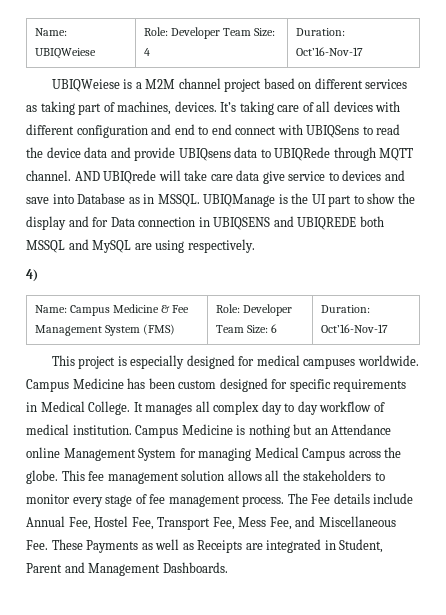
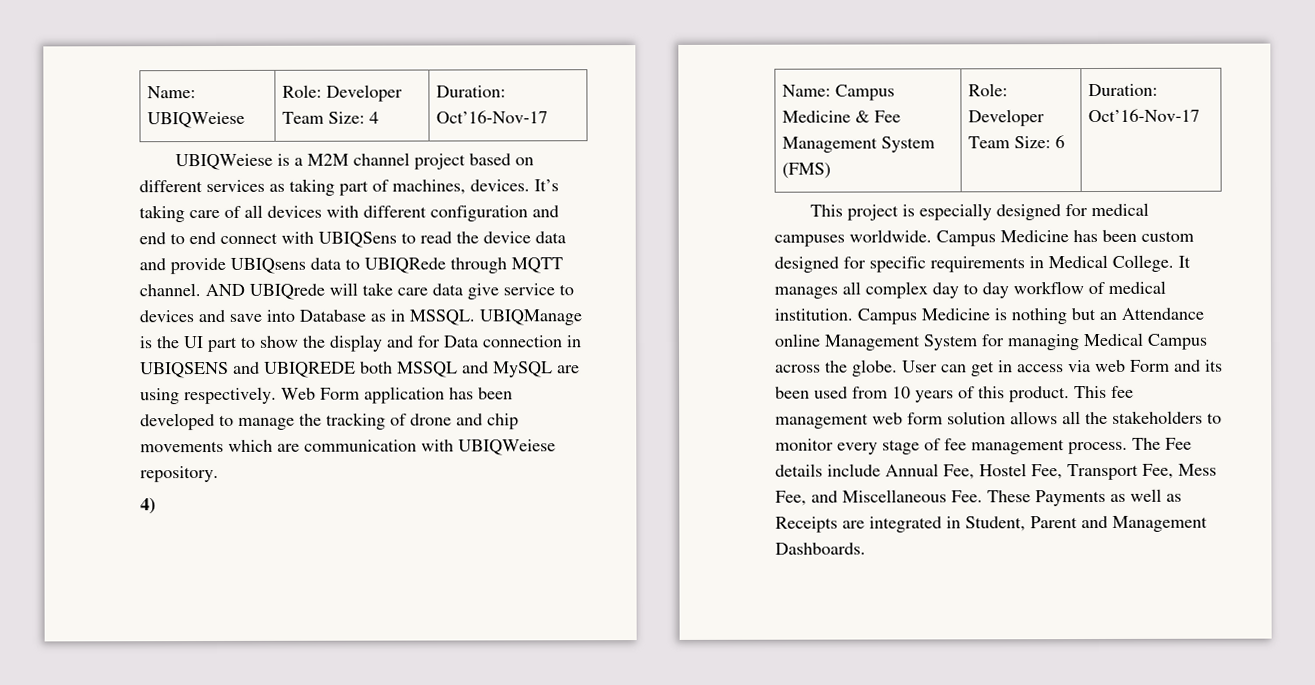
(255, 246) none -> [281,386,513,404] [140,412,519,431] [140,439,556,456] [140,465,219,483] Web Form application has been developed to manage the tracking of drone and chip movements which are communication with UBIQWeiese repository.
(58, 477) none -> [902,359,1223,377] [775,386,1070,403] User can get in access via web Form and its been used from 10 years of this product.
(179, 478) none -> [872,412,943,425] web form

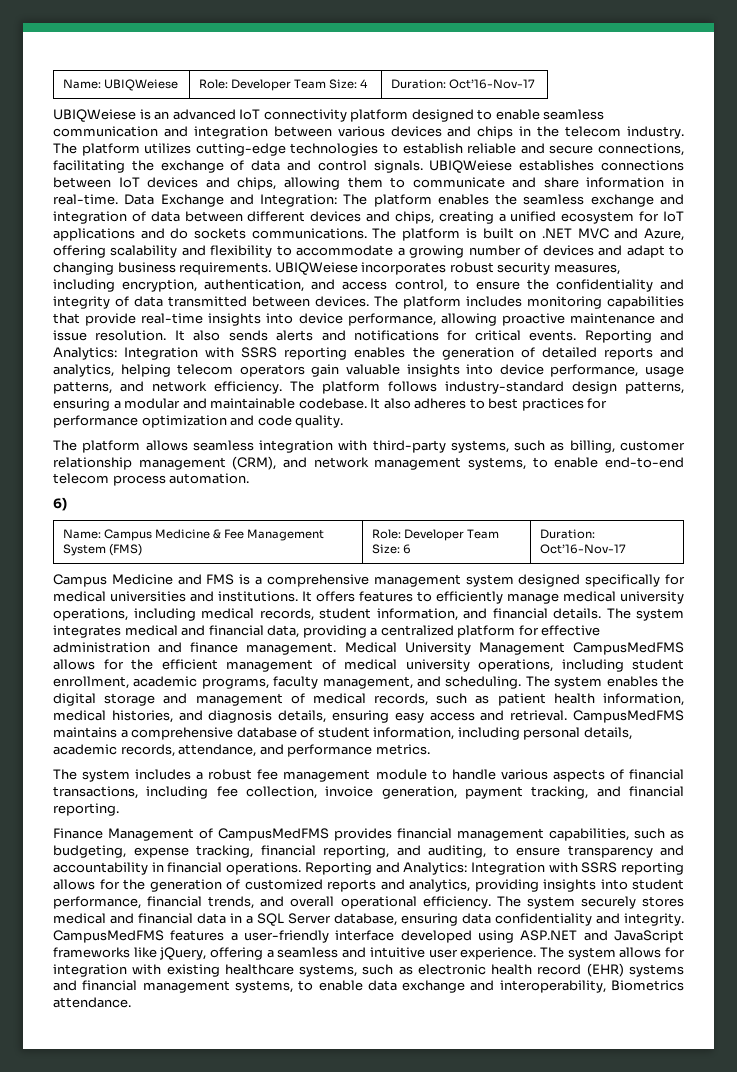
[293,152,534,170] [139,178,559,196] [139,204,559,223] [139,231,566,248] [139,257,563,275] [139,282,574,300] [139,309,582,326] [139,334,582,353] [140,361,580,379] [140,386,513,405] [140,412,519,431] [140,439,556,456] [140,465,219,483] [140,497,156,515] a M2M channel project based on different services as taking part of machines, devices. It’s taking care of all devices with different configuration and end to end connect with UBIQSens to read the device data and provide UBIQsens data to UBIQRede through MQTT channel. AND UBIQrede will take care data give service to devices and save into Database as in MSSQL. UBIQManage is the UI part to show the display and for Data connection in UBIQSENS and UBIQREDE both MSSQL and MySQL are using respectively. Web Form application has been developed to manage the tracking of drone and chip movements which are communication with UBIQWeiese repository. // 4) -> [154,109,605,122] [53,126,685,139] [53,143,685,156] [53,160,684,173] [53,177,684,190] [53,194,684,207] [53,211,684,224] [53,228,685,241] [53,245,684,258] [53,262,620,275] [53,279,685,292] [53,296,684,309] [53,313,685,326] [53,330,684,343] [53,347,684,360] [53,364,685,377] [53,381,684,394] [53,398,608,411] [53,415,344,428] [53,440,685,453] [53,456,684,470] [53,473,250,486] [53,497,67,511] an advanced IoT connectivity platform designed to enable seamless communication and integration between various devices and chips in the telecom industry. The platform utilizes cutting-edge technologies to establish reliable and secure connections, facilitating the exchange of data and control signals. UBIQWeiese establishes connections between IoT devices and chips, allowing them to communicate and share information in real-time. Data Exchange and Integration: The platform enables the seamless exchange and integration of data between different devices and chips, creating a unified ecosystem for IoT applications and do sockets communications. The platform is built on .NET MVC and Azure, offering scalability and flexibility to accommodate a growing number of devices and adapt to changing business requirements. UBIQWeiese incorporates robust security measures, including encryption, authentication, and access control, to ensure the confidentiality and integrity of data transmitted between devices. The platform includes monitoring capabilities that provide real-time insights into device performance, allowing proactive maintenance and issue resolution. It also sends alerts and notifications for critical events. Reporting and Analytics: Integration with SSRS reporting enables the generation of detailed reports and analytics, helping telecom operators gain valuable insights into device performance, usage patterns, and network efficiency. The platform follows industry-standard design patterns, ensuring a modular and maintainable codebase. It also adheres to best practices for performance optimization and code quality. // The platform allows seamless integration with third-party systems, such as billing, customer relationship management (CRM), and network management systems, to enable end-to-end telecom process automation. // 6)
[809,202,1149,221] [774,229,1194,247] [774,254,1191,273] [774,280,1166,299] [774,307,1204,325] [774,332,1208,351] [775,359,1223,377] [775,385,1134,403] [775,410,1222,429] [775,437,1192,455] [775,463,1217,481] [775,488,1182,507] [775,515,1208,533] [775,542,866,555] This project is especially designed for medical campuses worldwide. Campus Medicine has been custom designed for specific requirements in Medical College. It manages all complex day to day workflow of medical institution. Campus Medicine is nothing but an Attendance online Management System for managing Medical Campus across the globe. User can get in access via web Form and its been used from 10 years of this product. This fee management web form solution allows all the stakeholders to monitor every stage of fee management process. The Fee details include Annual Fee, Hostel Fee, Transport Fee, Mess Fee, and Miscellaneous Fee. These Payments as well as Receipts are integrated in Student, Parent and Management Dashboards. -> [53,574,685,587] [53,591,684,604] [53,608,684,621] [53,625,601,638] [53,642,684,655] [53,659,684,672] [53,676,684,689] [53,693,684,706] [53,710,684,723] [53,727,632,740] [53,744,430,757] [53,769,685,782] [53,786,684,799] [53,803,119,816] [53,828,684,841] [53,845,684,858] [53,862,684,875] [53,879,684,892] [53,896,685,909] [53,913,684,926] [53,930,684,943] [53,947,685,960] [53,963,684,977] [53,980,684,993] [53,997,131,1008] Campus Medicine and FMS is a comprehensive management system designed specifically for medical universities and institutions. It offers features to efficiently manage medical university operations, including medical records, student information, and financial details. The system integrates medical and financial data, providing a centralized platform for effective administration and finance management. Medical University Management CampusMedFMS allows for the efficient management of medical university operations, including student enrollment, academic programs, faculty management, and scheduling. The system enables the digital storage and management of medical records, such as patient health information, medical histories, and diagnosis details, ensuring easy access and retrieval. CampusMedFMS maintains a comprehensive database of student information, including personal details, academic records, attendance, and performance metrics. // The system includes a robust fee management module to handle various aspects of financial transactions, including fee collection, invoice generation, payment tracking, and financial reporting. // Finance Management of CampusMedFMS provides financial management capabilities, such as budgeting, expense tracking, financial reporting, and auditing, to ensure transparency and accountability in financial operations. Reporting and Analytics: Integration with SSRS reporting allows for the generation of customized reports and analytics, providing insights into student performance, financial trends, and overall operational efficiency. The system securely stores medical and financial data in a SQL Server database, ensuring data confidentiality and integrity. CampusMedFMS features a user-friendly interface developed using ASP.NET and JavaScript frameworks like jQuery, offering a seamless and intuitive user experience. The system allows for integration with existing healthcare systems, such as electronic health record (EHR) systems and financial management systems, to enable data exchange and interoperability, Biometrics attendance.

